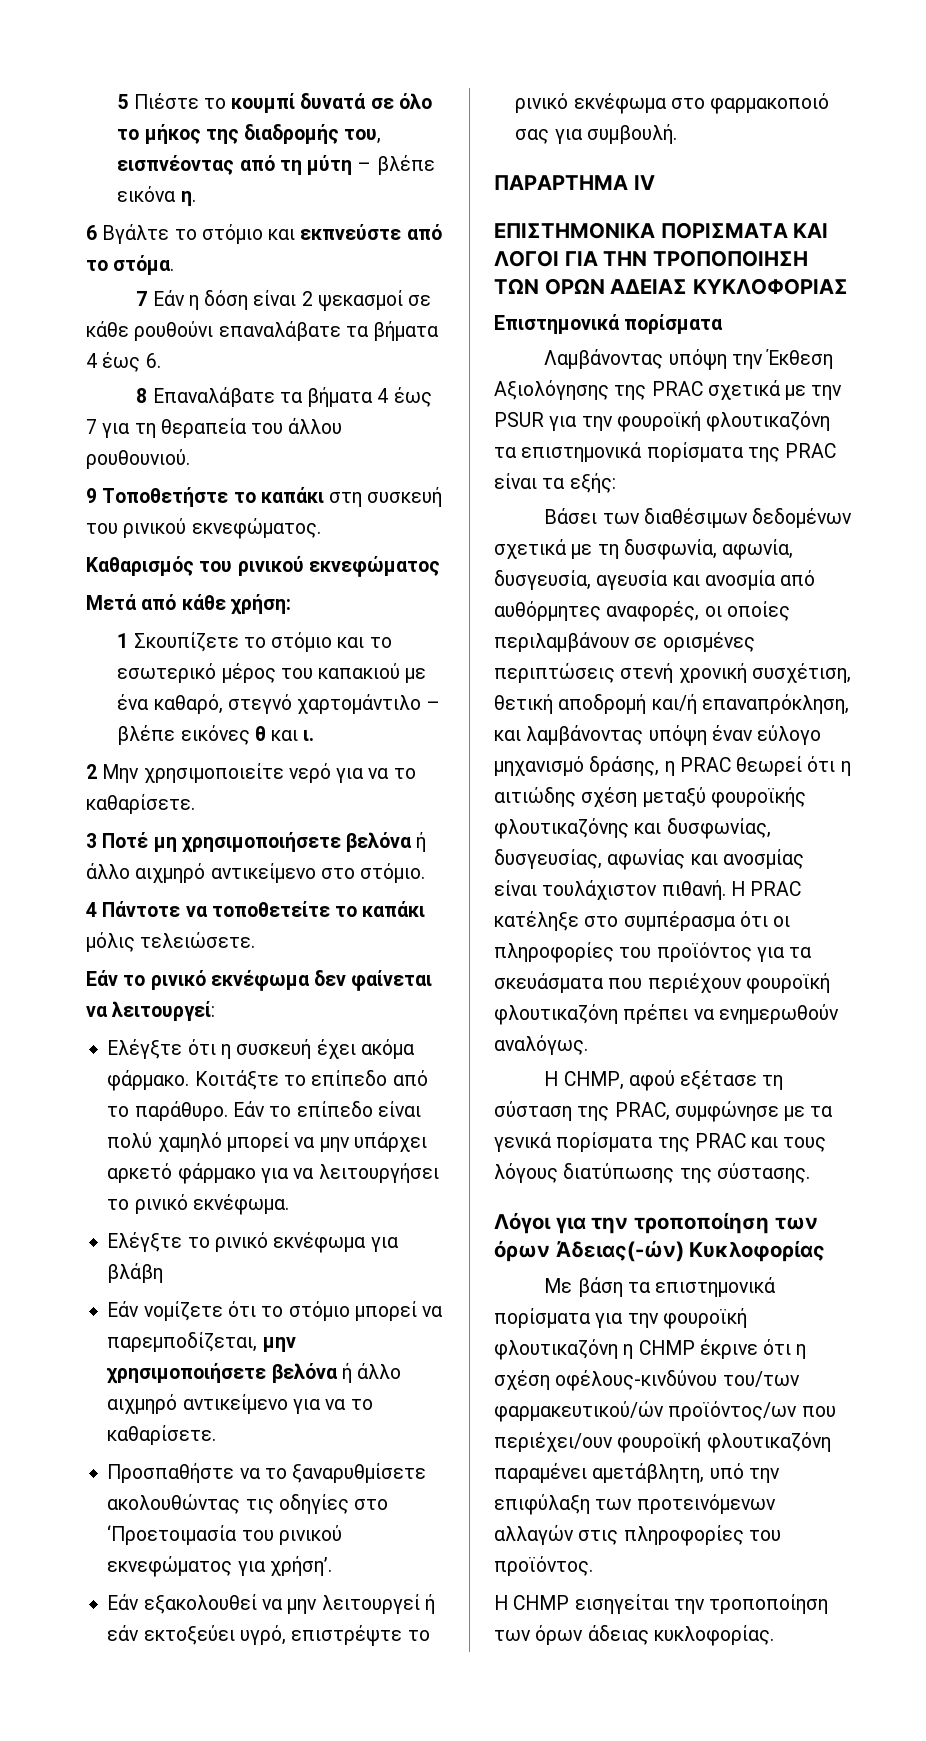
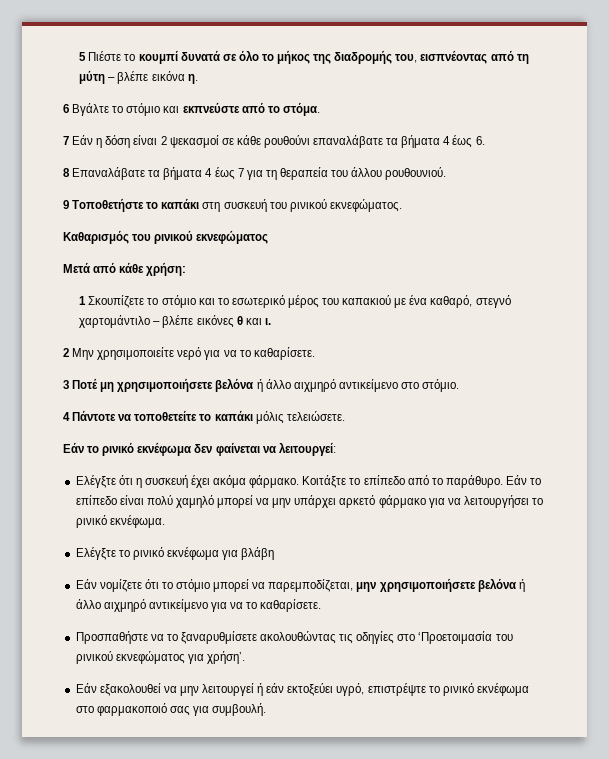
[494,175,655,190] [494,222,829,239] [494,250,809,267] [494,278,849,295] [494,314,724,334] [544,349,834,370] [494,380,843,400] [494,411,831,432] [494,442,837,462] [494,473,616,493] [544,508,853,528] [494,539,794,560] [494,570,816,590] [494,601,790,622] [494,632,755,652] [494,663,851,683] [494,694,849,714] [494,725,822,746] [494,756,851,776] [494,787,806,808] [494,818,771,839] [494,849,804,870] [494,880,802,900] [494,911,791,931] [494,942,813,963] [494,973,830,994] [494,1004,839,1025] [494,1035,588,1055] [544,1070,784,1091] [494,1101,834,1122] [494,1132,827,1152] [494,1163,810,1183] [494,1212,818,1234] [494,1240,826,1262] [544,1277,777,1297] [494,1308,747,1329] [494,1339,807,1360] [494,1370,800,1391] [494,1401,836,1422] [494,1432,831,1453] [494,1463,780,1483] [494,1494,776,1515] [494,1525,781,1546] [494,1556,593,1576] [494,1594,829,1614] [494,1625,774,1646] // ΠΑΡΑΡΤΗΜΑ IV // ΕΠΙΣΤΗΜΟΝΙΚΑ ΠΟΡΙΣΜΑΤΑ ΚΑΙ ΛΟΓΟΙ ΓΙΑ ΤΗΝ ΤΡΟΠΟΠΟΙΗΣΗ ΤΩΝ ΟΡΩΝ ΑΔΕΙΑΣ ΚΥΚΛΟΦΟΡΙΑΣ // Επιστημονικά πορίσματα // Λαμβάνοντας υπόψη την Έκθεση Αξιολόγησης της PRAC σχετικά με την PSUR για την φουροϊκή φλουτικαζόνη τα επιστημονικά πορίσματα της PRAC είναι τα εξής: // Βάσει των διαθέσιμων δεδομένων σχετικά με τη δυσφωνία, αφωνία, δυσγευσία, αγευσία και ανοσμία από αυθόρμητες αναφορές, οι οποίες περιλαμβάνουν σε ορισμένες περιπτώσεις στενή χρονική συσχέτιση, θετική αποδρομή και/ή επαναπρόκληση, και λαμβάνοντας υπόψη έναν εύλογο μηχανισμό δράσης, η PRAC θεωρεί ότι η αιτιώδης σχέση μεταξύ φουροϊκής φλουτικαζόνης και δυσφωνίας, δυσγευσίας, αφωνίας και ανοσμίας είναι τουλάχιστον πιθανή. Η PRAC κατέληξε στο συμπέρασμα ότι οι πληροφορίες του προϊόντος για τα σκευάσματα που περιέχουν φουροϊκή φλουτικαζόνη πρέπει να ενημερωθούν αναλόγως. // Η CHMP, αφού εξέτασε τη σύσταση της PRAC, συμφώνησε με τα γενικά πορίσματα της PRAC και τους λόγους διατύπωσης της σύστασης. // Λόγοι για την τροποποίηση των όρων Άδειας(-ών) Κυκλοφορίας // Με βάση τα επιστημονικά πορίσματα για την φουροϊκή φλουτικαζόνη η CHMP έκρινε ότι η σχέση οφέλους-κινδύνου του/των φαρμακευτικού/ών προϊόντος/ων που περιέχει/ουν φουροϊκή φλουτικαζόνη παραμένει αμετάβλητη, υπό την επιφύλαξη των προτεινόμενων αλλαγών στις πληροφορίες του προϊόντος. // Η CHMP εισηγείται την τροποποίηση των όρων άδειας κυκλοφορίας. -> (267, 709) none

